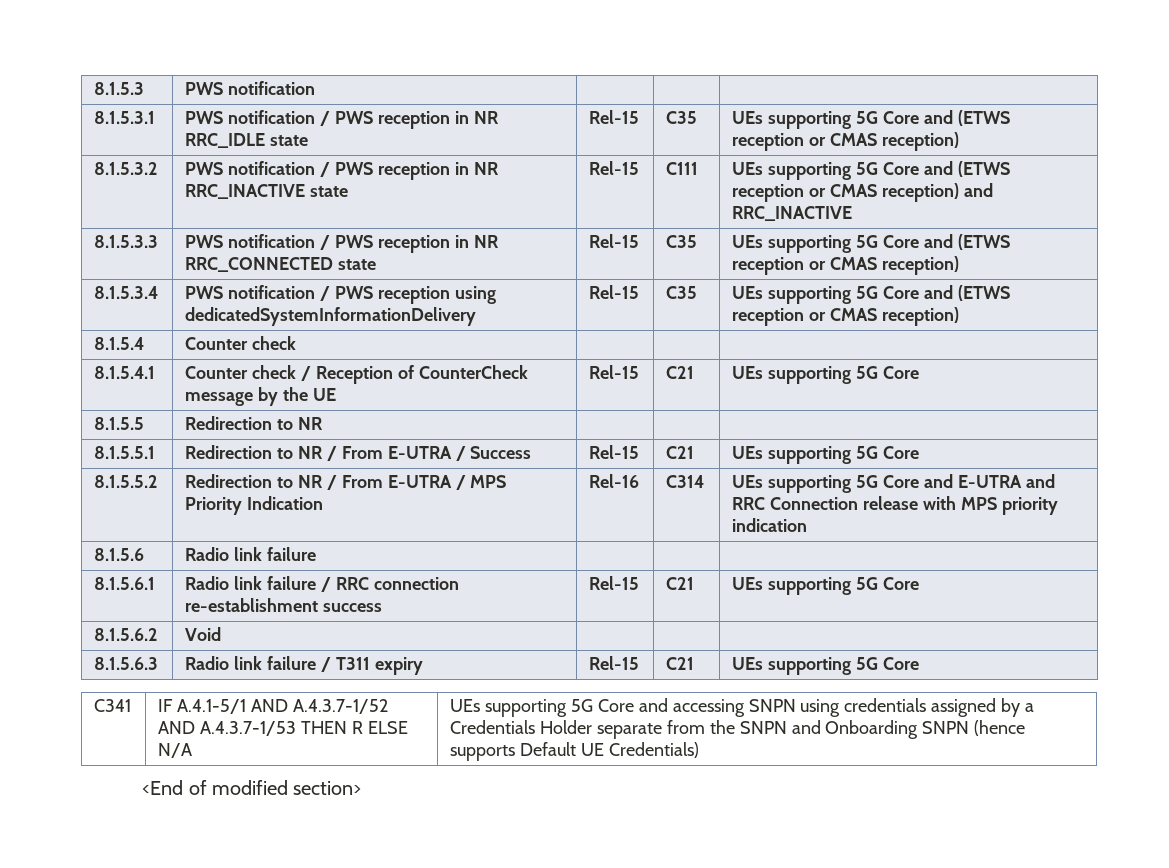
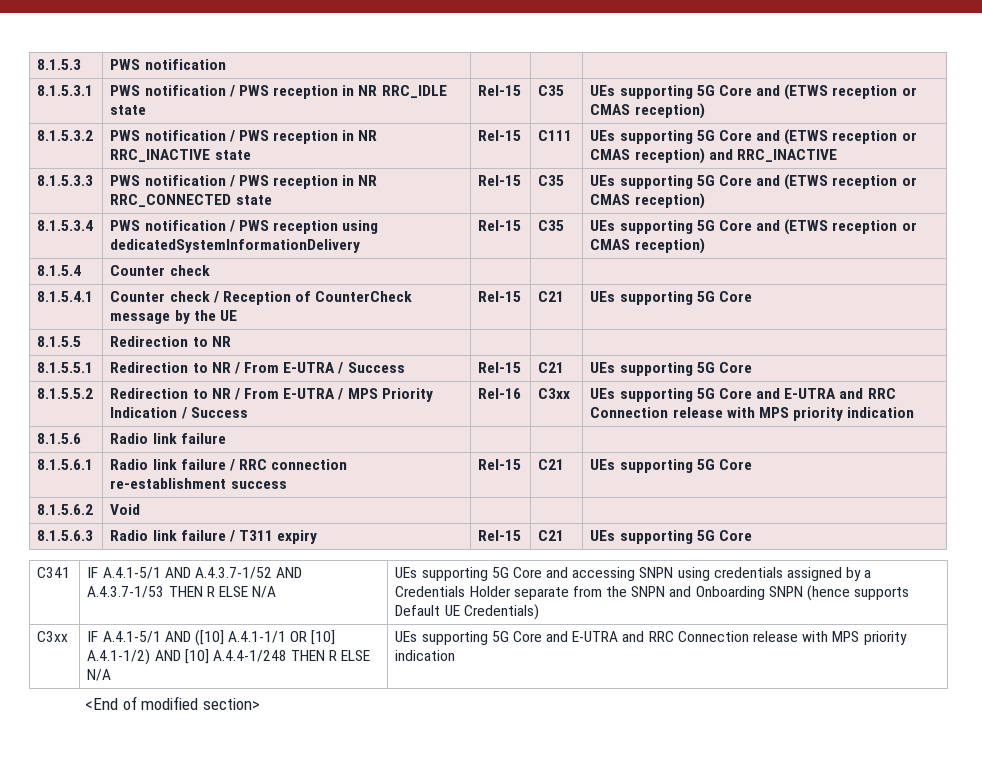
(324, 503) none -> [181,407,248,419] / Success
[666,475,705,488] C314 -> [538,388,571,399] C3xx
(699, 750) none -> [37,631,69,642] [87,630,336,646] [87,649,371,665] [87,669,112,681] [395,631,907,645] [395,650,456,661] // C3xx | IF A.4.1-5/1 AND ([10] A.4.1-1/1 OR [10] A.4.1-1/2) AND [10] A.4.4-1/248 THEN R ELSE N/A | UEs supporting 5G Core and E-UTRA and RRC Connection release with MPS priority indication

